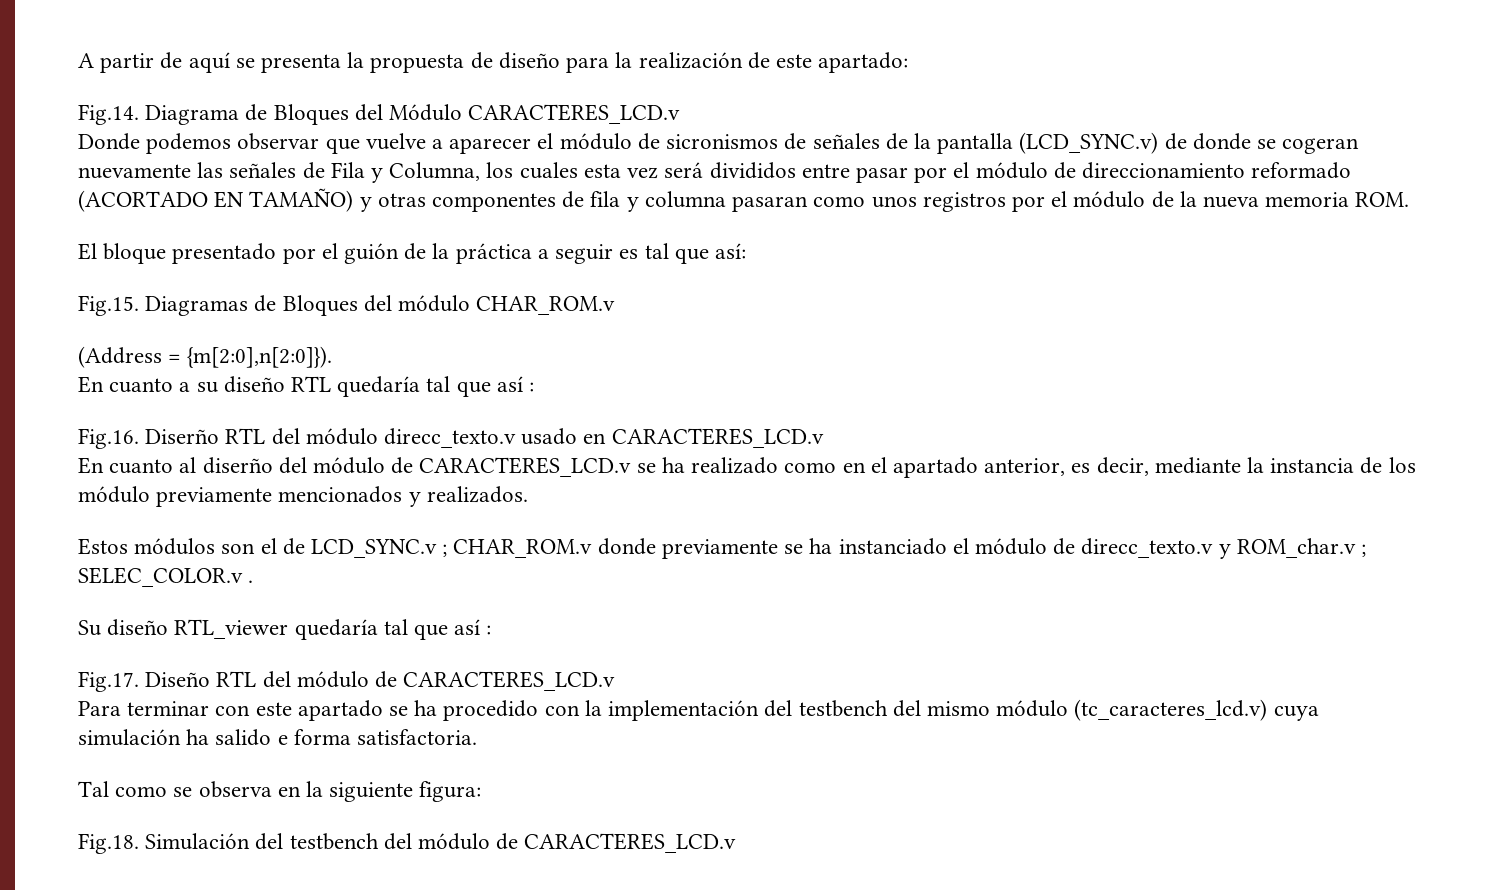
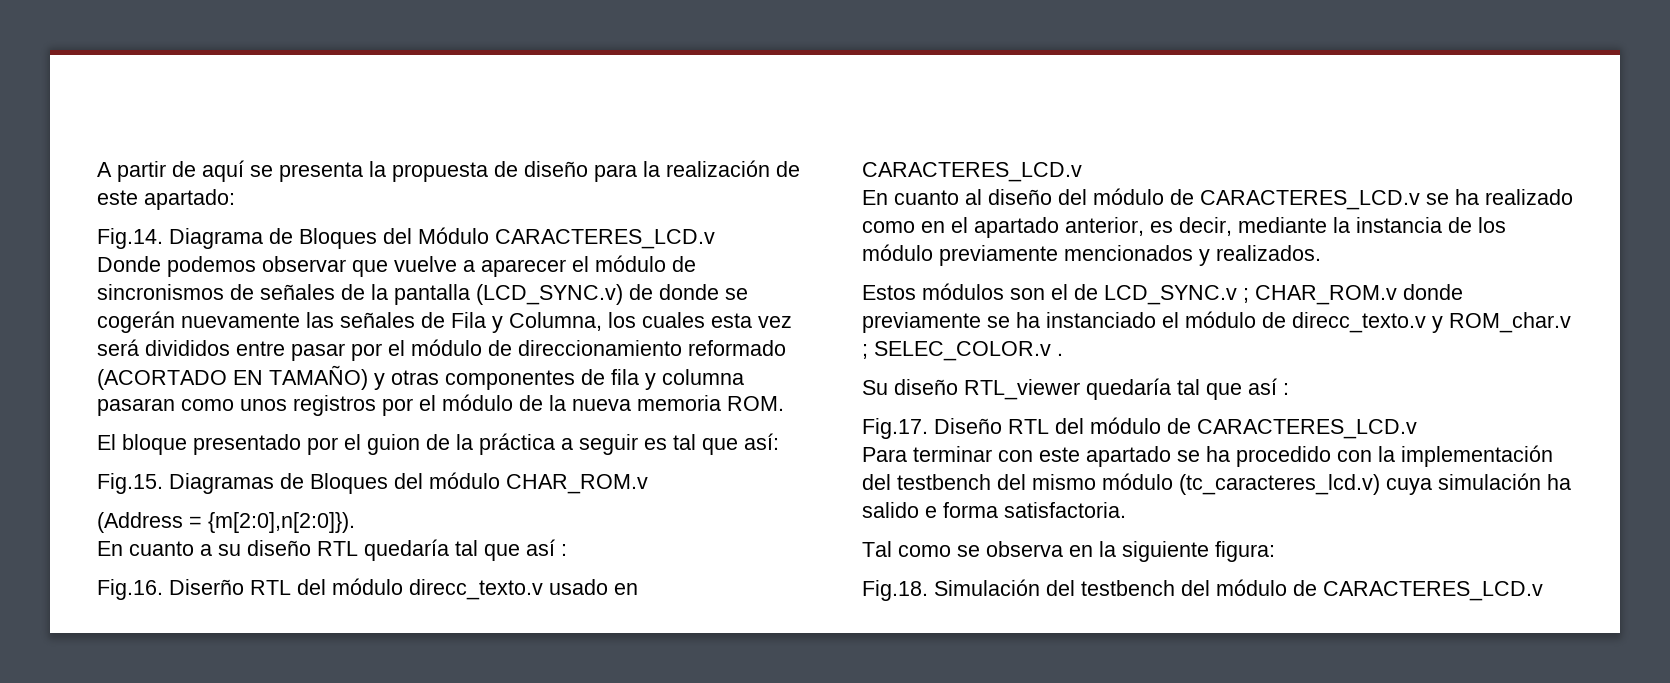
[666,134,779,149] sicronismos -> [97,284,224,300] sincronismos
[1282,138,1360,154] cogeran -> [97,311,175,333] cogerán
[344,243,400,264] guión -> [367,434,420,455] guion
[202,457,273,474] diserño -> [988,189,1052,205] diseño

